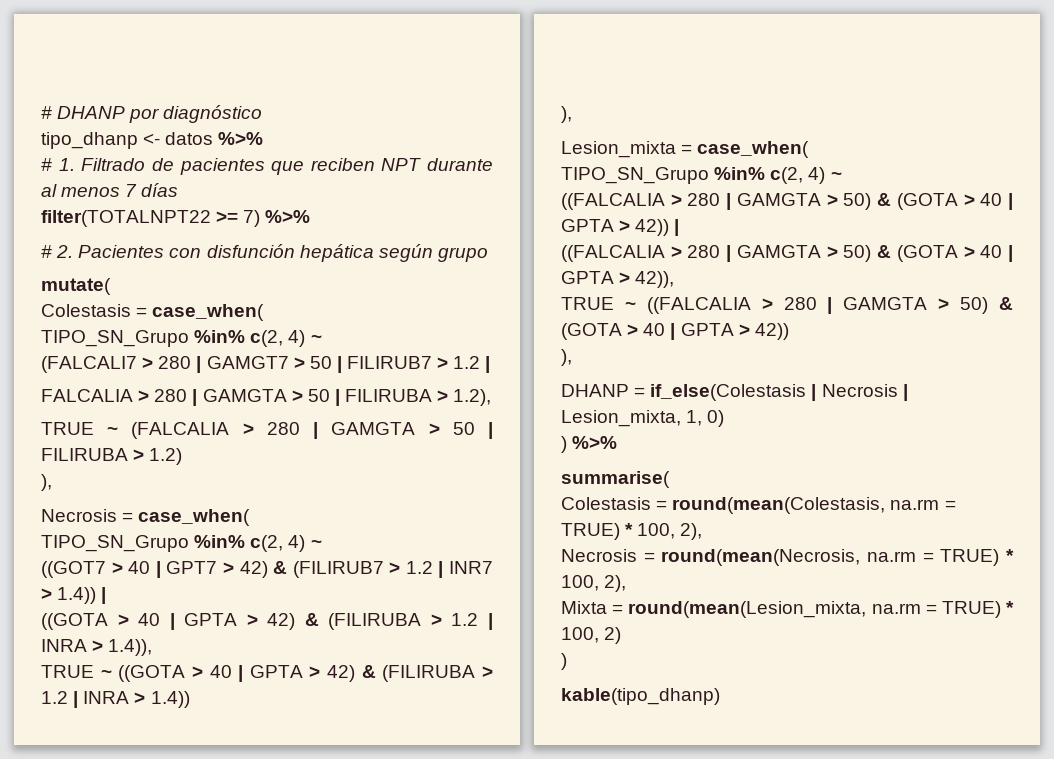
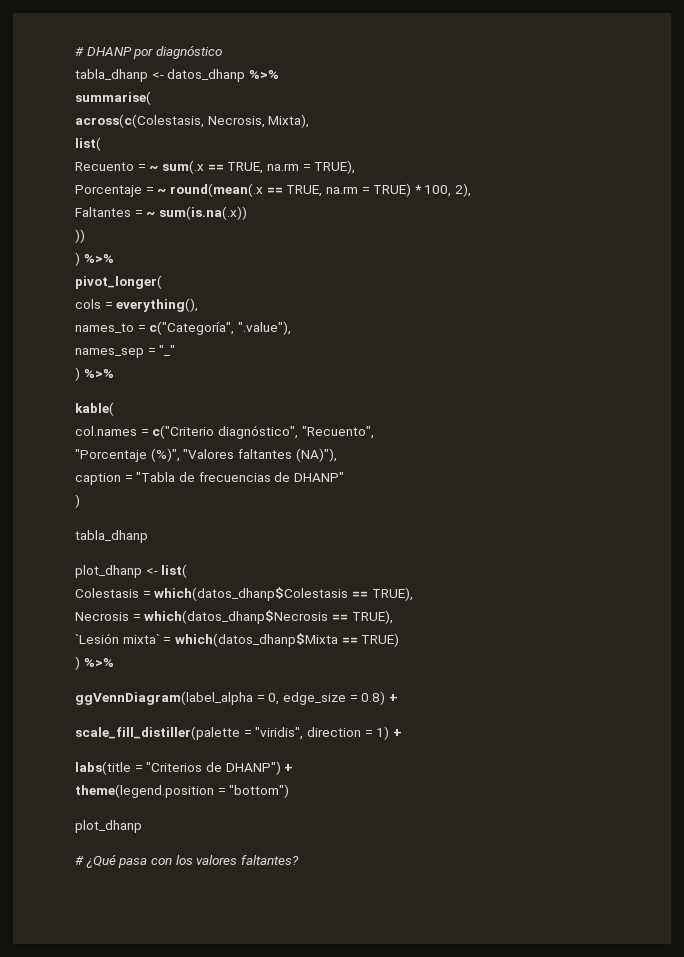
[41,132,264,149] [41,158,493,175] [41,183,179,197] [41,210,311,227] [41,244,488,262] [41,278,111,295] [41,304,265,321] [41,330,322,347] [41,356,491,373] [41,389,492,406] [41,422,494,439] [41,448,183,465] [41,474,52,491] [41,509,251,526] [41,535,322,552] [41,561,493,578] [41,587,107,604] [41,613,494,630] [41,639,153,656] [41,665,493,682] [41,691,190,708] [561,106,572,123] [561,141,810,158] [561,167,842,184] [561,193,1014,210] [561,219,680,236] [561,245,1014,262] [561,271,675,288] [561,297,1014,314] [561,323,789,340] [561,349,572,366] [561,384,908,401] [561,410,725,427] [561,436,618,453] [561,471,670,488] [561,497,956,514] [561,523,703,540] [561,549,1015,566] [561,575,627,592] [561,601,1015,618] [561,627,622,644] [561,653,567,670] [561,688,720,705] tipo_dhanp <- datos %>% // # 1. Filtrado de pacientes que reciben NPT durante al menos 7 días // filter(TOTALNPT22 >= 7) %>% // # 2. Pacientes con disfunción hepática según grupo // mutate( // Colestasis = case_when( // TIPO_SN_Grupo %in% c(2, 4) ~ // (FALCALI7 > 280 | GAMGT7 > 50 | FILIRUB7 > 1.2 | // FALCALIA > 280 | GAMGTA > 50 | FILIRUBA > 1.2), // TRUE ~ (FALCALIA > 280 | GAMGTA > 50 | FILIRUBA > 1.2) // ), // Necrosis = case_when( // TIPO_SN_Grupo %in% c(2, 4) ~ // ((GOT7 > 40 | GPT7 > 42) & (FILIRUB7 > 1.2 | INR7 > 1.4)) | // ((GOTA > 40 | GPTA > 42) & (FILIRUBA > 1.2 | INRA > 1.4)), // TRUE ~ ((GOTA > 40 | GPTA > 42) & (FILIRUBA > 1.2 | INRA > 1.4)) // ), // Lesion_mixta = case_when( // TIPO_SN_Grupo %in% c(2, 4) ~ // ((FALCALIA > 280 | GAMGTA > 50) & (GOTA > 40 | GPTA > 42)) | // ((FALCALIA > 280 | GAMGTA > 50) & (GOTA > 40 | GPTA > 42)), // TRUE ~ ((FALCALIA > 280 | GAMGTA > 50) & (GOTA > 40 | GPTA > 42)) // ), // DHANP = if_else(Colestasis | Necrosis | Lesion_mixta, 1, 0) // ) %>% // summarise( // Colestasis = round(mean(Colestasis, na.rm = TRUE) * 100, 2), // Necrosis = round(mean(Necrosis, na.rm = TRUE) * 100, 2), // Mixta = round(mean(Lesion_mixta, na.rm = TRUE) * 100, 2) // ) // kable(tipo_dhanp) -> [75,69,279,82] [75,91,151,105] [75,114,310,128] [75,137,101,151] [75,160,356,174] [75,183,472,197] [75,206,247,220] [75,229,85,243] [75,252,114,266] [75,275,162,289] [75,298,199,312] [75,321,291,335] [75,345,176,358] [75,367,114,381] [75,402,114,416] [75,425,374,439] [75,448,337,462] [75,472,344,485] [75,494,80,508] [75,530,148,543] [75,564,188,578] [75,587,413,601] [75,610,393,624] [75,633,400,647] [75,656,114,670] [75,691,398,705] [75,726,402,740] [75,761,294,775] [75,784,290,798] [75,820,142,833] [75,854,299,868] tabla_dhanp <- datos_dhanp %>% // summarise( // across(c(Colestasis, Necrosis, Mixta), // list( // Recuento = ~ sum(.x == TRUE, na.rm = TRUE), // Porcentaje = ~ round(mean(.x == TRUE, na.rm = TRUE) * 100, 2), // Faltantes = ~ sum(is.na(.x)) // )) // ) %>% // pivot_longer( // cols = everything(), // names_to = c("Categoría", ".value"), // names_sep = "_" // ) %>% // kable( // col.names = c("Criterio diagnóstico", "Recuento", // "Porcentaje (%)", "Valores faltantes (NA)"), // caption = "Tabla de frecuencias de DHANP" // ) // tabla_dhanp // plot_dhanp <- list( // Colestasis = which(datos_dhanp$Colestasis == TRUE), // Necrosis = which(datos_dhanp$Necrosis == TRUE), // `Lesión mixta` = which(datos_dhanp$Mixta == TRUE) // ) %>% // ggVennDiagram(label_alpha = 0, edge_size = 0.8) + // scale_fill_distiller(palette = "viridis", direction = 1) + // labs(title = "Criterios de DHANP") + // theme(legend.position = "bottom") // plot_dhanp // # ¿Qué pasa con los valores faltantes?

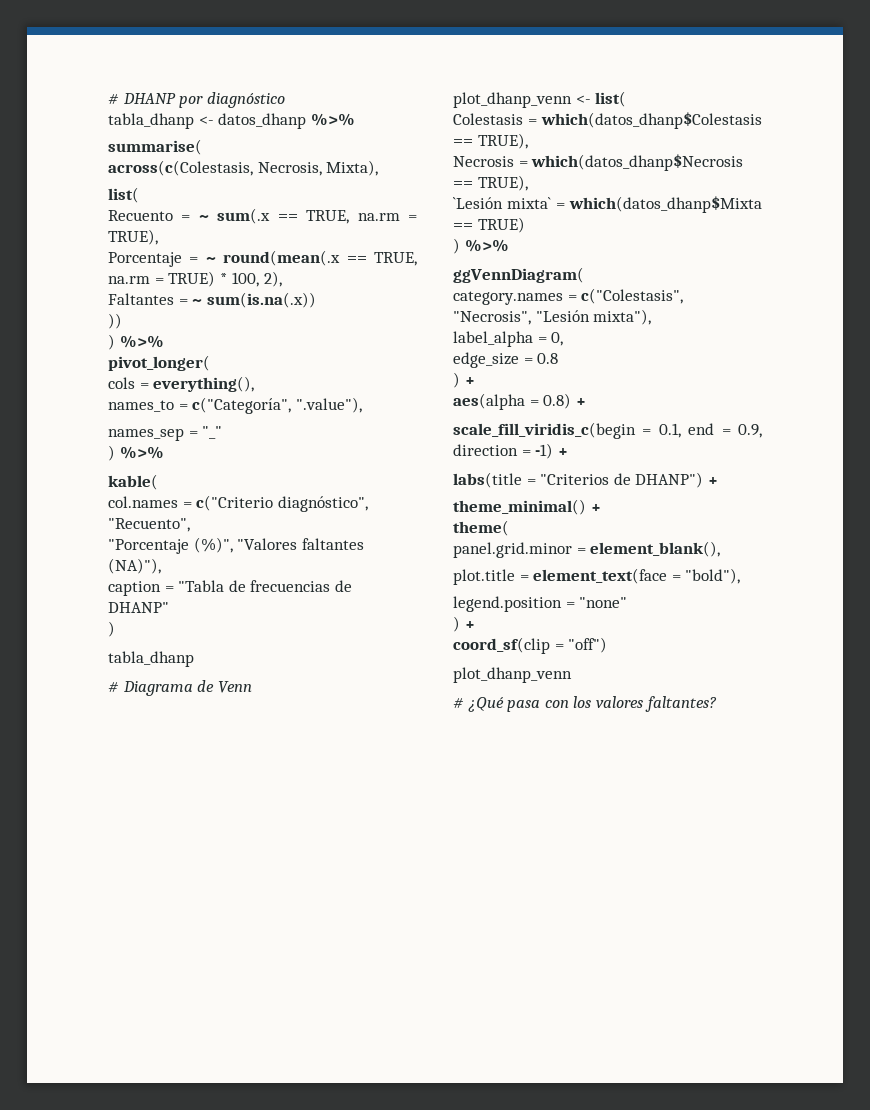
[75,565,142,578] plot_dhanp -> [108,680,252,696] [453,92,572,108] # Diagrama de Venn // plot_dhanp_venn
[75,691,253,705] ggVennDiagram(label_alpha -> [453,267,584,283] [453,288,684,305] [453,309,652,325] [453,331,533,347] ggVennDiagram( // category.names = c("Colestasis", "Necrosis", "Lesión mixta"), // label_alpha
(280, 699) none -> (564, 339) //
[361,691,398,705] [75,726,304,740] 0.8) + // scale_fill_distiller(palette = "viridis", -> [537,353,559,364] [453,372,475,388] [453,393,586,410] [453,422,762,439] 0.8 // ) + // aes(alpha = 0.8) + // scale_fill_viridis_c(begin = 0.1, end = 0.9,
[376,726,390,740] 1) -> [535,443,554,459] -1)
[75,784,290,798] [75,820,142,833] theme(legend.position = "bottom") // plot_dhanp -> [453,499,601,515] [453,520,509,536] [453,541,721,558] [453,568,741,585] [453,596,628,612] [453,616,475,632] [453,637,608,654] [453,667,572,683] theme_minimal() + // theme( // panel.grid.minor = element_blank(), // plot.title = element_text(face = "bold"), // legend.position = "none" // ) + // coord_sf(clip = "off") // plot_dhanp_venn

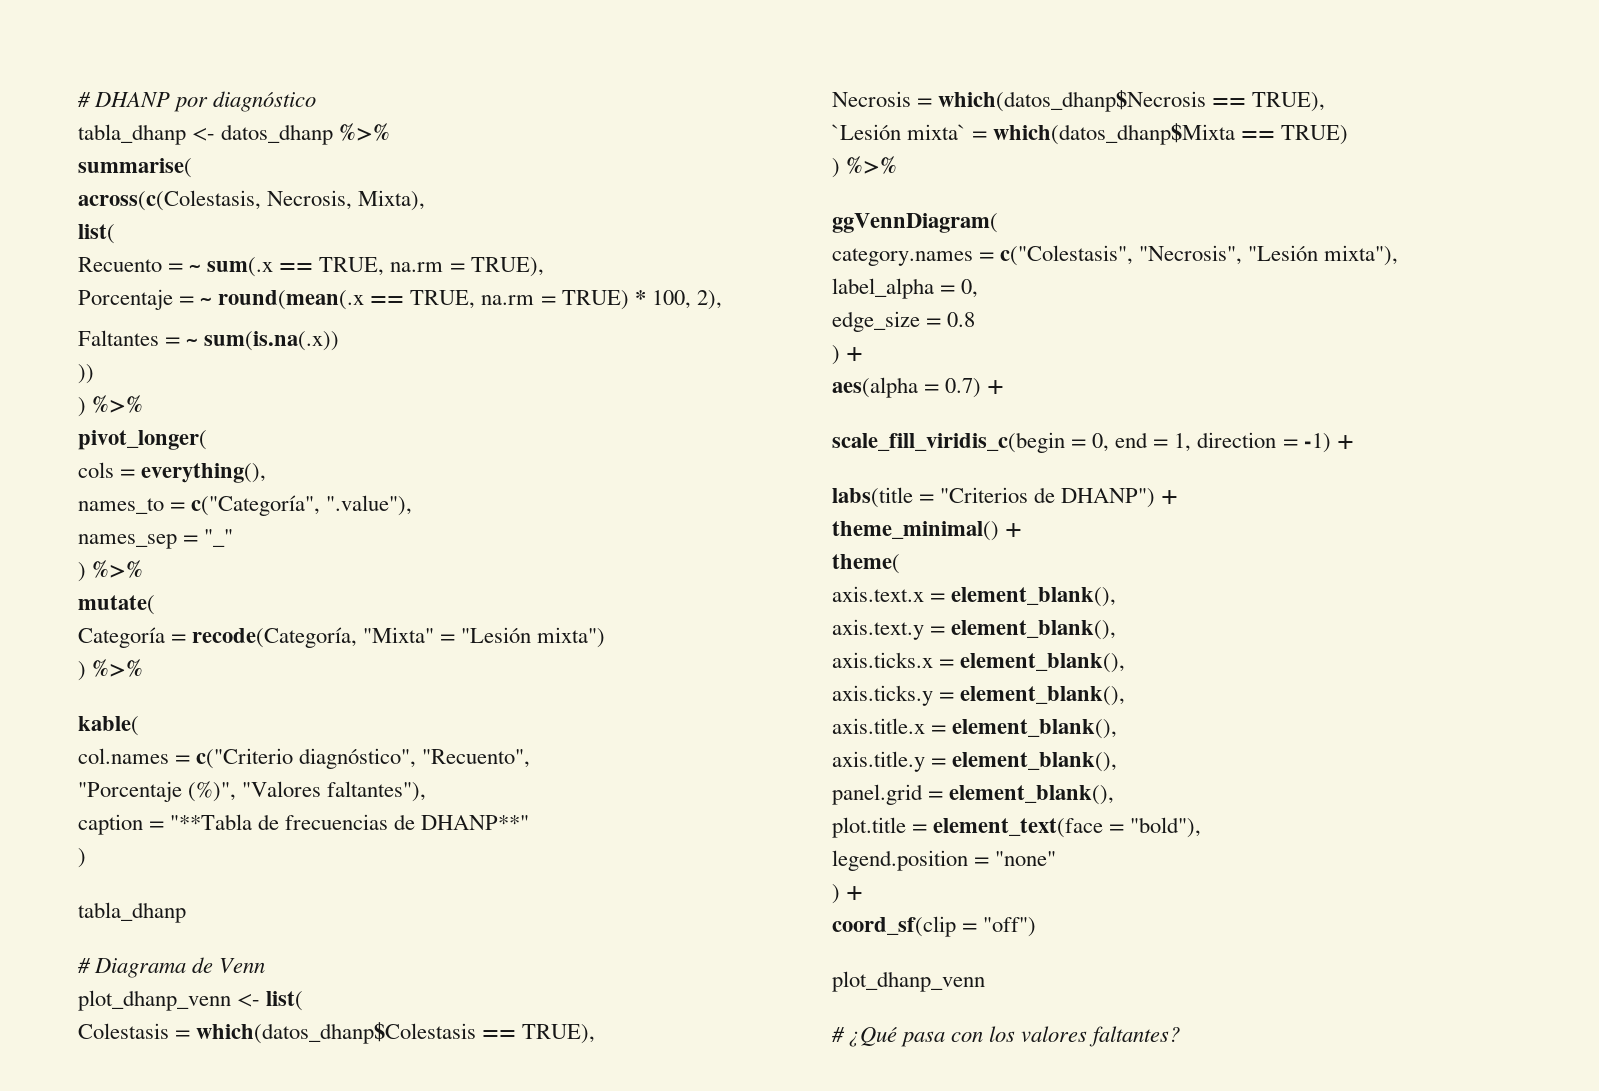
(164, 452) none -> [78,595,155,615] [78,627,606,648] [78,659,144,681] // mutate( // Categoría = recode(Categoría, "Mixta" = "Lesión mixta") // ) %>%
[301,538,364,550] [108,558,161,574] faltantes (NA)"), -> [327,781,427,802] faltantes"),
[178,580,225,592] "Tabla -> [170,814,253,830] "**Tabla
[108,602,169,613] DHANP" -> [421,815,530,830] DHANP**"
[543,393,572,409] 0.8) -> [945,378,982,398] 0.7)
[658,423,681,438] 0.1, -> [1092,433,1110,452] 0,
[738,424,762,438] 0.9, -> [1174,433,1192,452] 1,
[453,542,572,558] panel.grid.minor -> [832,586,1117,607] [832,619,1117,640] [832,652,1126,673] [832,685,1126,706] [832,718,1118,739] [832,751,1118,772] [832,784,923,805] axis.text.x = element_blank(), // axis.text.y = element_blank(), // axis.ticks.x = element_blank(), // axis.ticks.y = element_blank(), // axis.title.x = element_blank(), // axis.title.y = element_blank(), // panel.grid

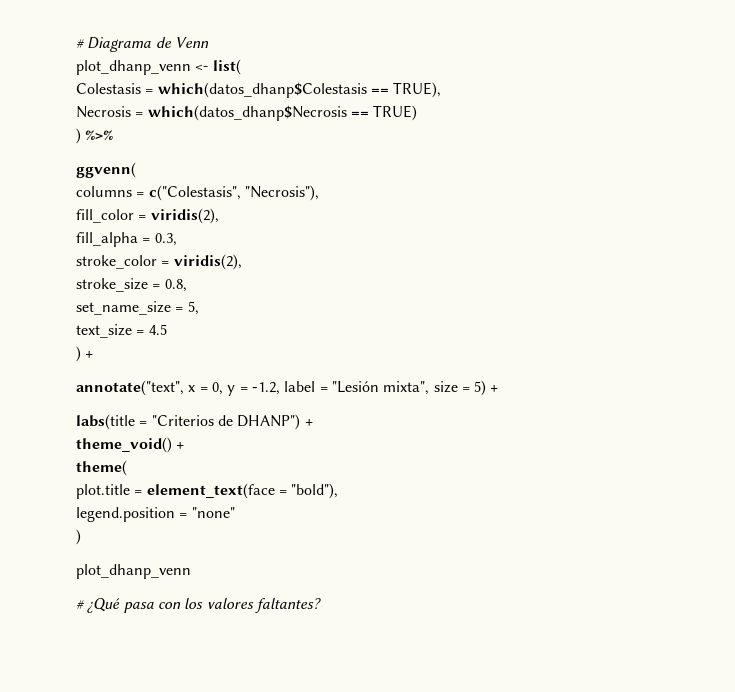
[78,91,317,112] [78,123,391,145] [78,158,192,178] [78,190,426,211] [78,224,115,244] [78,257,544,277] [78,289,722,310] [78,330,340,351] [78,364,94,384] [78,395,144,417] [78,430,207,450] [78,462,267,483] [78,495,413,516] [78,529,234,549] [78,560,144,582] [78,595,155,615] [78,627,606,648] [78,659,144,681] [78,716,139,736] [78,748,531,769] [78,781,427,802] [78,814,530,835] [78,848,86,868] [78,902,186,923] [78,958,91,973] # DHANP por diagnóstico // tabla_dhanp <- datos_dhanp %>% // summarise( // across(c(Colestasis, Necrosis, Mixta), // list( // Recuento = ~ sum(.x == TRUE, na.rm = TRUE), // Porcentaje = ~ round(mean(.x == TRUE, na.rm = TRUE) * 100, 2), // Faltantes = ~ sum(is.na(.x)) // )) // ) %>% // pivot_longer( // cols = everything(), // names_to = c("Categoría", ".value"), // names_sep = "_" // ) %>% // mutate( // Categoría = recode(Categoría, "Mixta" = "Lesión mixta") // ) %>% // kable( // col.names = c("Criterio diagnóstico", "Recuento", // "Porcentaje (%)", "Valores faltantes"), // caption = "**Tabla de frecuencias de DHANP**" // ) // tabla_dhanp // # -> [76,39,84,48] #
[1252,92,1326,112] [832,123,1349,145] [832,156,898,178] [832,213,998,233] [832,245,1399,266] [832,278,979,299] [832,311,976,332] [832,345,864,365] [832,377,1005,398] [832,432,1331,453] TRUE), // `Lesión mixta` = which(datos_dhanp$Mixta == TRUE) // ) %>% // ggVennDiagram( // category.names = c("Colestasis", "Necrosis", "Lesión mixta"), // label_alpha = 0, // edge_size = 0.8 // ) + // aes(alpha = 0.7) + // scale_fill_viridis_c(begin = 0, end = 1, direction = -1) -> [373,105,418,121] [76,128,114,144] [76,162,136,178] [76,185,319,201] [76,208,219,224] [76,232,177,247] [76,254,242,270] [76,278,187,292] [76,301,199,315] [76,324,167,338] [76,346,94,362] [76,380,487,396] TRUE) // ) %>% // ggvenn( // columns = c("Colestasis", "Necrosis"), // fill_color = viridis(2), // fill_alpha = 0.3, // stroke_color = viridis(2), // stroke_size = 0.8, // set_name_size = 5, // text_size = 4.5 // ) + // annotate("text", x = 0, y = -1.2, label = "Lesión mixta", size = 5)
[832,521,999,541] theme_minimal() -> [76,437,172,453] theme_void()
[832,586,1117,607] [832,619,1117,640] [832,652,1126,673] [832,685,1126,706] [832,718,1118,739] [832,751,1118,772] [832,784,1115,805] // axis.text.x = element_blank(), // axis.text.y = element_blank(), // axis.ticks.x = element_blank(), // axis.ticks.y = element_blank(), // axis.title.x = element_blank(), // axis.title.y = element_blank(), // panel.grid = element_blank(), -> (127, 468) none
[846,886,864,900] [832,916,1037,937] + // coord_sf(clip = "off") -> (81, 537) none

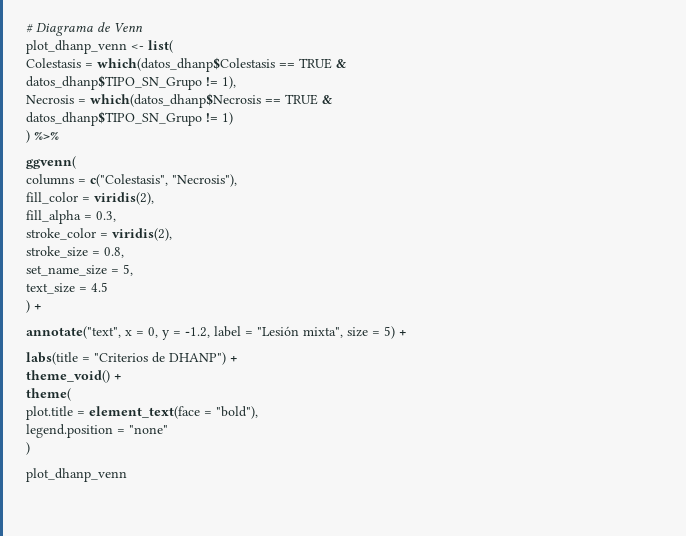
[393,82,442,98] TRUE), -> [299,58,346,69] [26,75,236,90] TRUE & // datos_dhanp$TIPO_SN_Grupo != 1),
[373,105,418,121] TRUE) -> [285,94,332,105] [26,111,233,126] TRUE & // datos_dhanp$TIPO_SN_Grupo != 1)
[76,598,321,613] // # ¿Qué pasa con los valores faltantes? -> (127, 475) none

